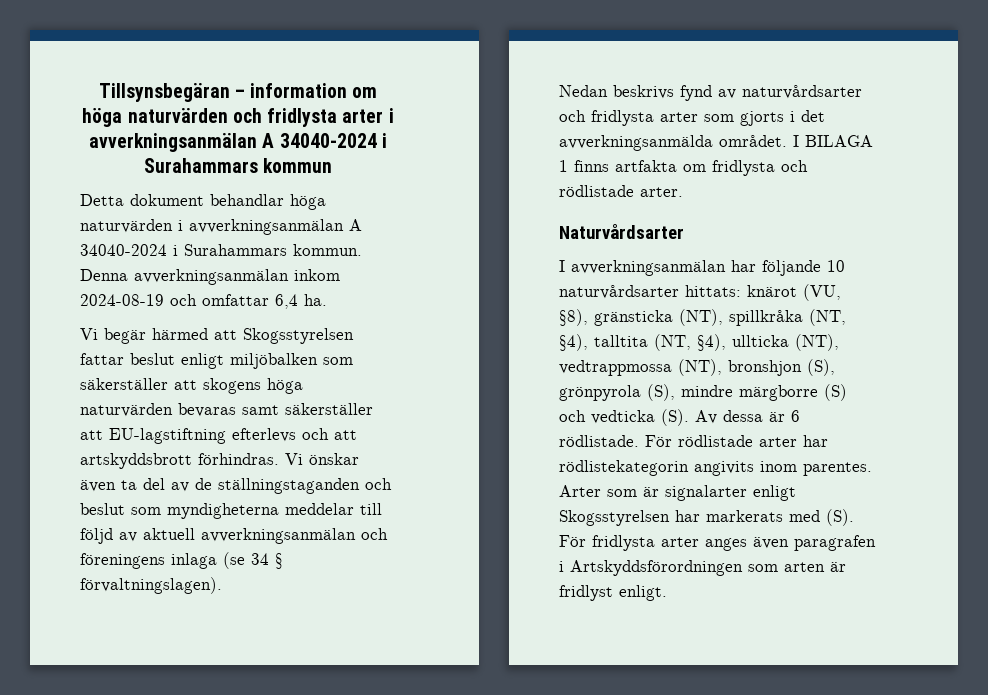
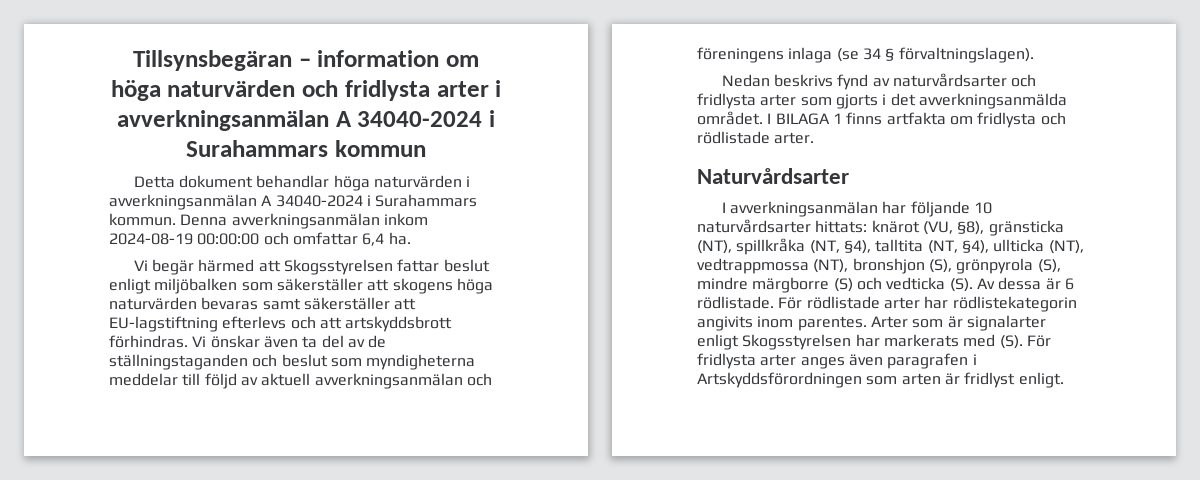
(164, 300) none -> [197,233,260,245] 00:00:00

